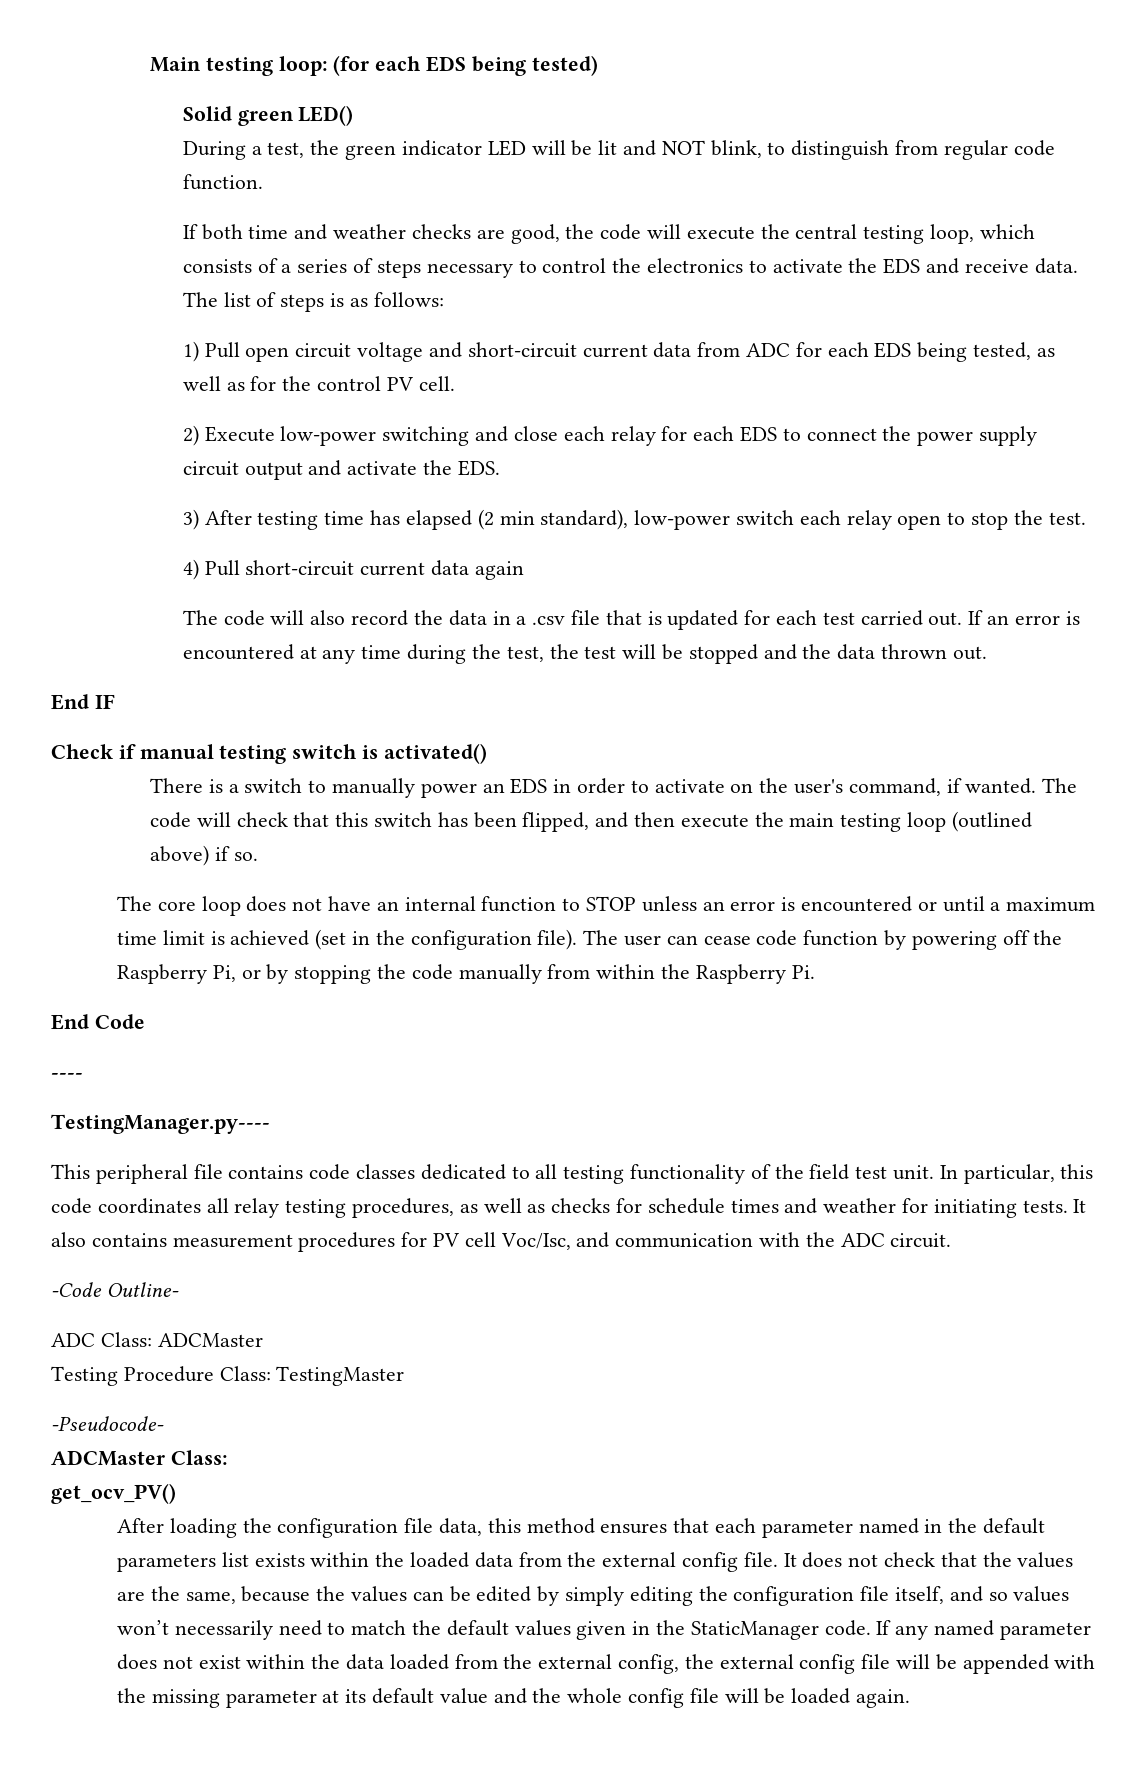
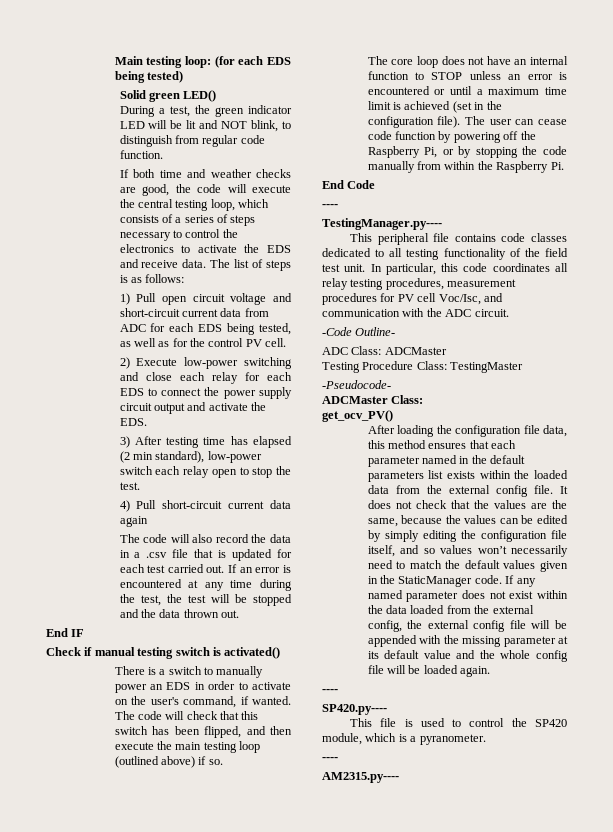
[459,1198,1087,1218] [51,1232,167,1247] as well as checks for schedule times and weather for initiating tests. It also contains -> (444, 284) none
(911, 1698) none -> [322,689,338,693] [322,704,387,715] [349,718,567,727] [322,733,486,745] [322,757,338,761] [322,772,399,783] // ---- // SP420.py---- // This file is used to control the SP420 module, which is a pyranometer. // ---- // AM2315.py----

